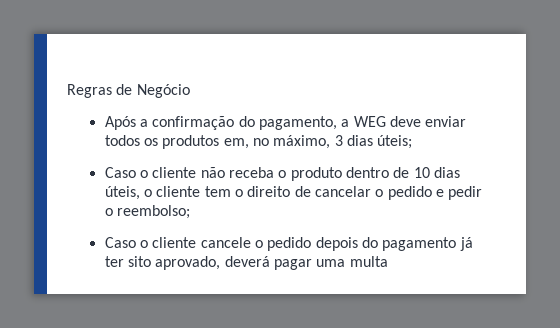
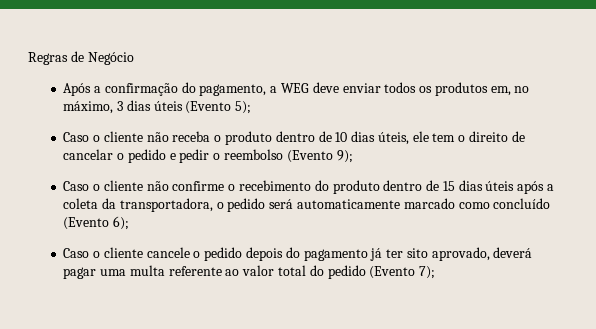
[377,135,413,149] úteis; -> [153,101,252,114] úteis (Evento 5);
[144,186,201,197] o cliente -> [412,131,429,142] ele
[117,205,191,219] reembolso; -> [224,149,353,163] [63,180,555,194] [63,198,551,212] [63,216,130,230] reembolso (Evento 9); // Caso o cliente não confirme o recebimento do produto dentro de 15 dias úteis após a coleta da transportadora, o pedido será automaticamente marcado como concluído (Evento 6);
(388, 261) none -> [168,265,436,279] referente ao valor total do pedido (Evento 7);

